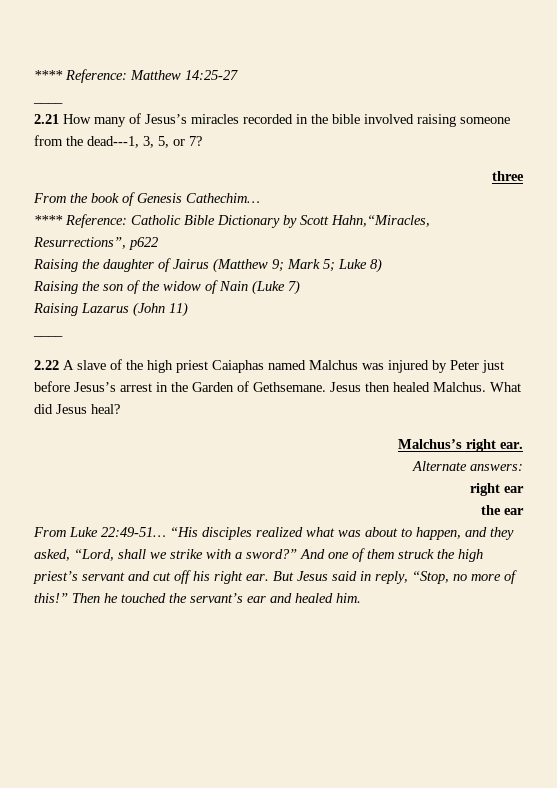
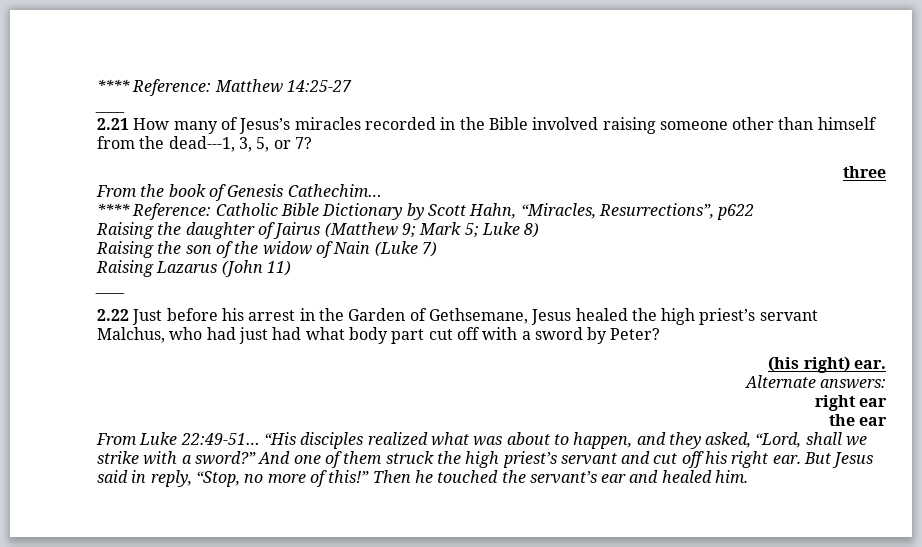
[332,114,360,124] bible -> [488,117,528,130] Bible
(510, 120) none -> [732,117,877,130] other than himself
[331,215,430,227] Hahn,“Miracles, -> [469,203,596,219] Hahn, “Miracles,
[63,359,504,373] [34,381,116,392] A slave of the high priest Caiaphas named Malchus was injured by Peter just before Jesus’s -> [132,308,244,325] Just before his
[253,382,521,392] [34,404,120,414] [398,439,496,452] Gethsemane. Jesus then healed Malchus. What did Jesus heal? // Malchus’s right -> [428,308,818,325] [97,327,661,344] [768,356,850,373] Gethsemane, Jesus healed the high priest’s servant Malchus, who had just had what body part cut off with a sword by Peter? // (his right)

